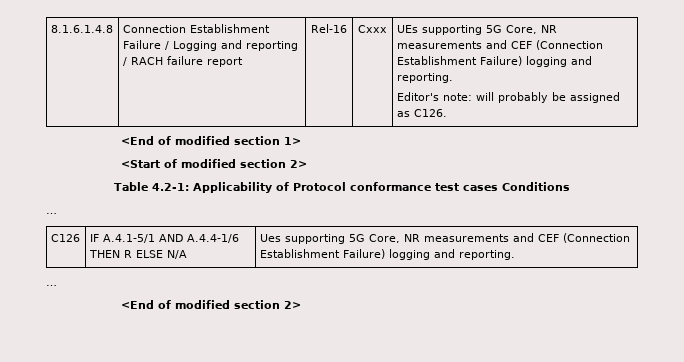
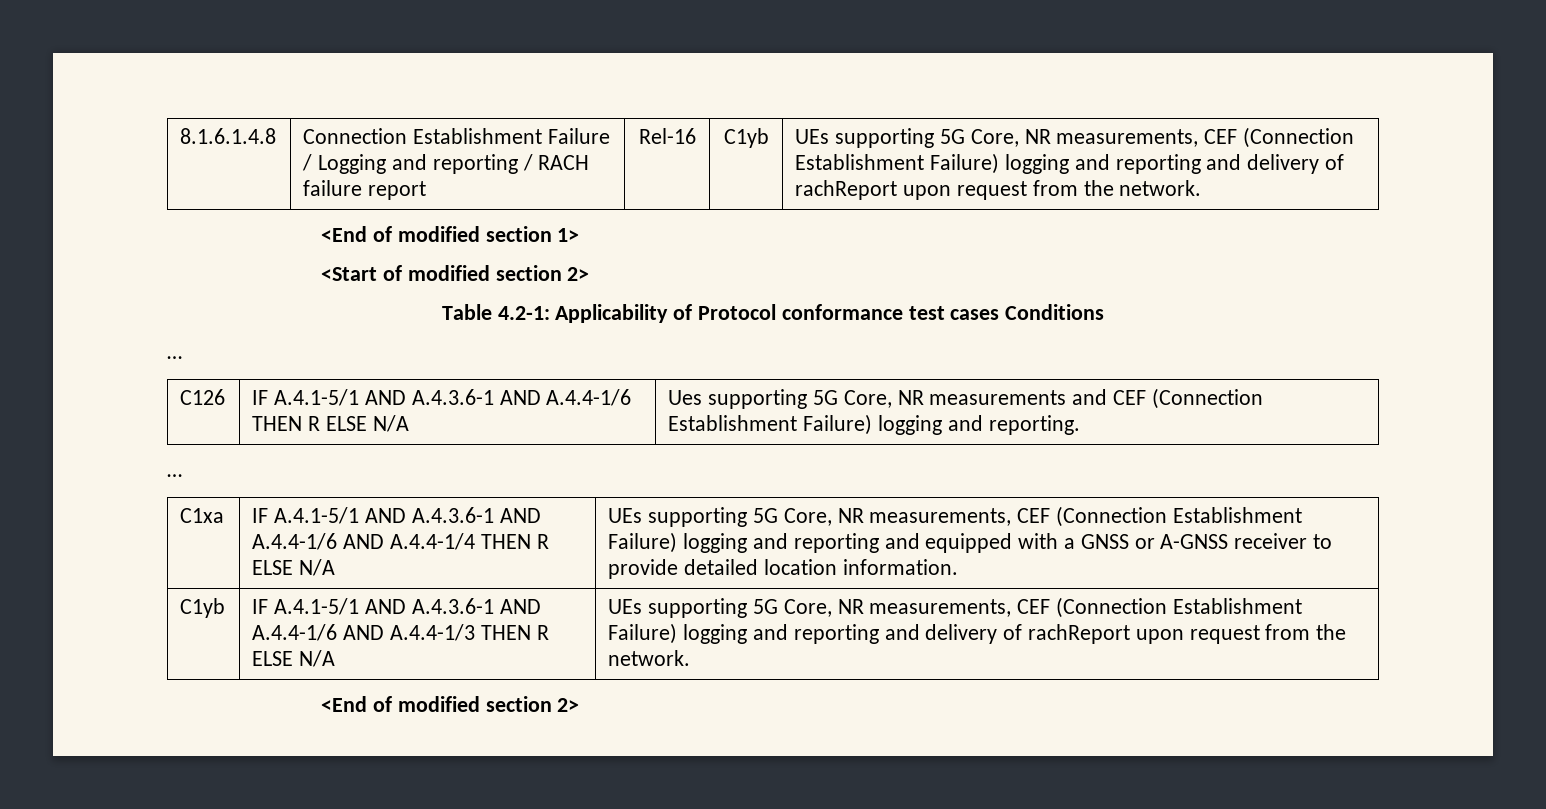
[358,25,387,33] [396,25,557,35] [396,40,603,50] [396,56,592,67] [396,73,453,83] [396,92,620,103] [396,109,447,117] Cxxx | UEs supporting 5G Core, NR measurements and CEF (Connection Establishment Failure) logging and reporting. // Editor's note: will probably be assigned as C126. -> [723,128,769,148] [795,127,1355,148] [795,153,1345,174] [795,180,1202,200] C1yb | UEs supporting 5G Core, NR measurements, CEF (Connection Establishment Failure) logging and reporting and delivery of rachReport upon request from the network.
(183, 238) none -> [411,389,541,405] A.4.3.6-1 AND
(57, 285) none -> [180,508,225,523] [252,507,541,524] [252,533,549,550] [252,559,336,576] [608,506,1302,527] [608,532,1333,553] [608,559,958,579] [180,598,226,618] [252,598,541,615] [252,624,549,641] [252,650,336,667] [608,597,1302,618] [608,623,1347,644] [608,650,691,666] // C1xa | IF A.4.1-5/1 AND A.4.3.6-1 AND A.4.4-1/6 AND A.4.4-1/4 THEN R ELSE N/A | UEs supporting 5G Core, NR measurements, CEF (Connection Establishment Failure) logging and reporting and equipped with a GNSS or A-GNSS receiver to provide detailed location information. // C1yb | IF A.4.1-5/1 AND A.4.3.6-1 AND A.4.4-1/6 AND A.4.4-1/3 THEN R ELSE N/A | UEs supporting 5G Core, NR measurements, CEF (Connection Establishment Failure) logging and reporting and delivery of rachReport upon request from the network.

